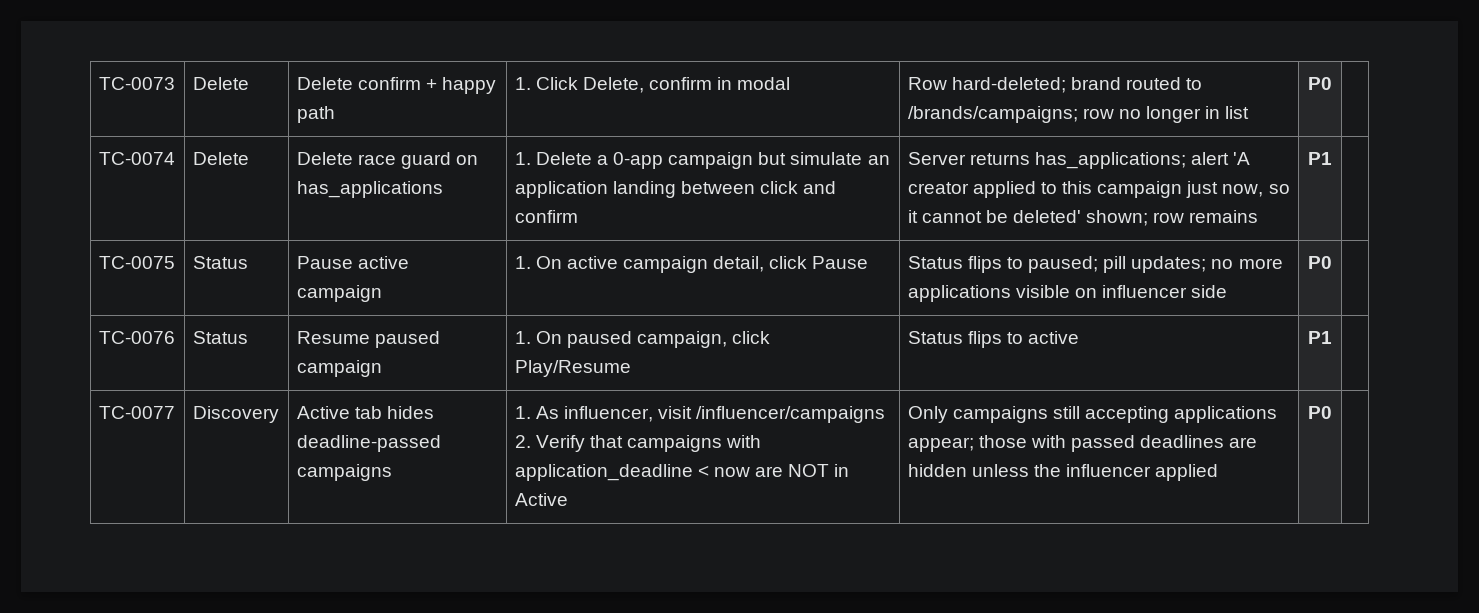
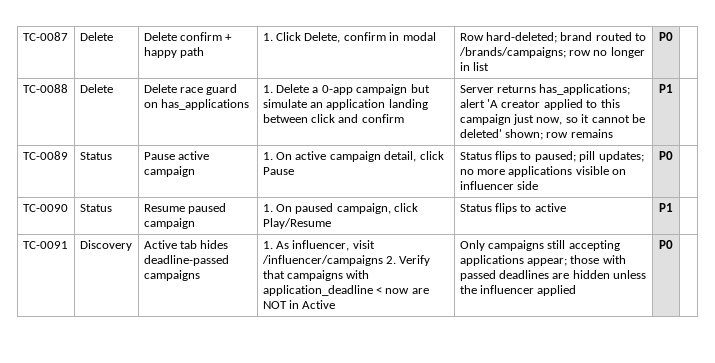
[98,77,175,90] TC-0073 -> [22,32,68,41] TC-0087
[98,152,175,165] TC-0074 -> [22,84,68,93] TC-0088
[98,256,175,269] TC-0075 -> [22,151,68,160] TC-0089
[98,331,175,344] TC-0076 -> [22,204,68,212] TC-0090
[98,406,175,419] TC-0077 -> [22,241,68,249] TC-0091

